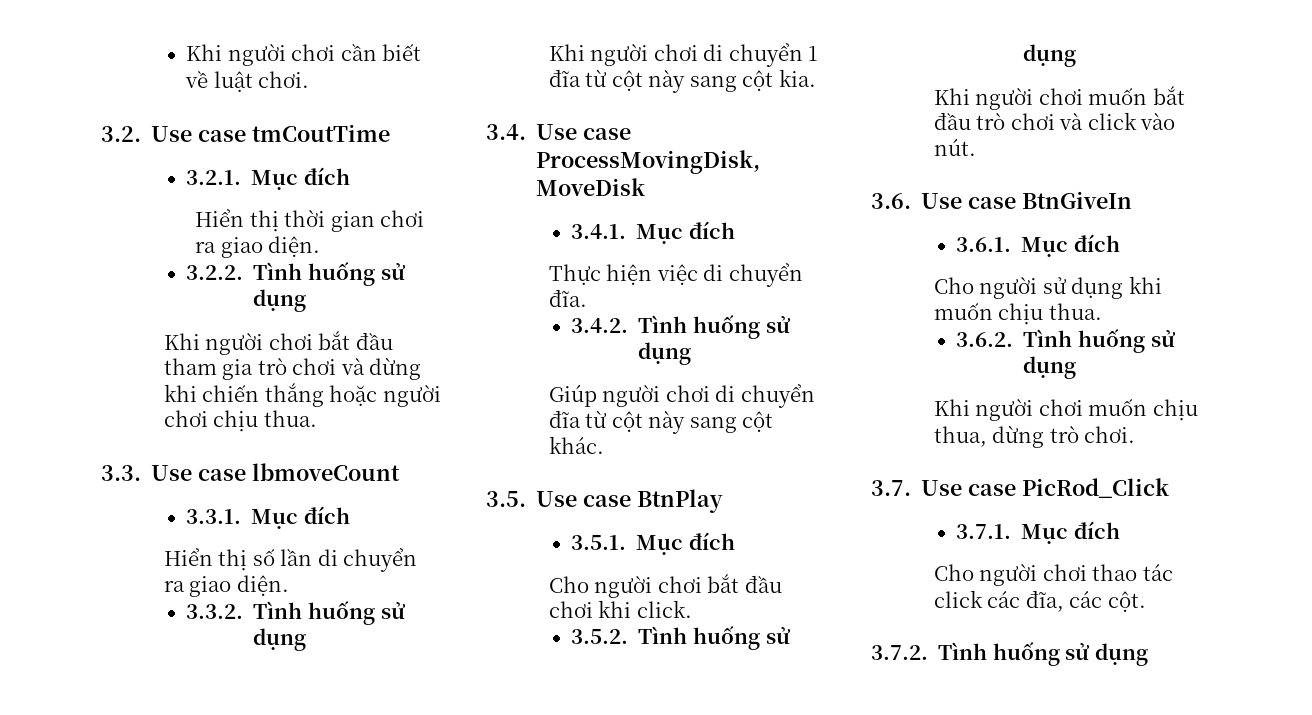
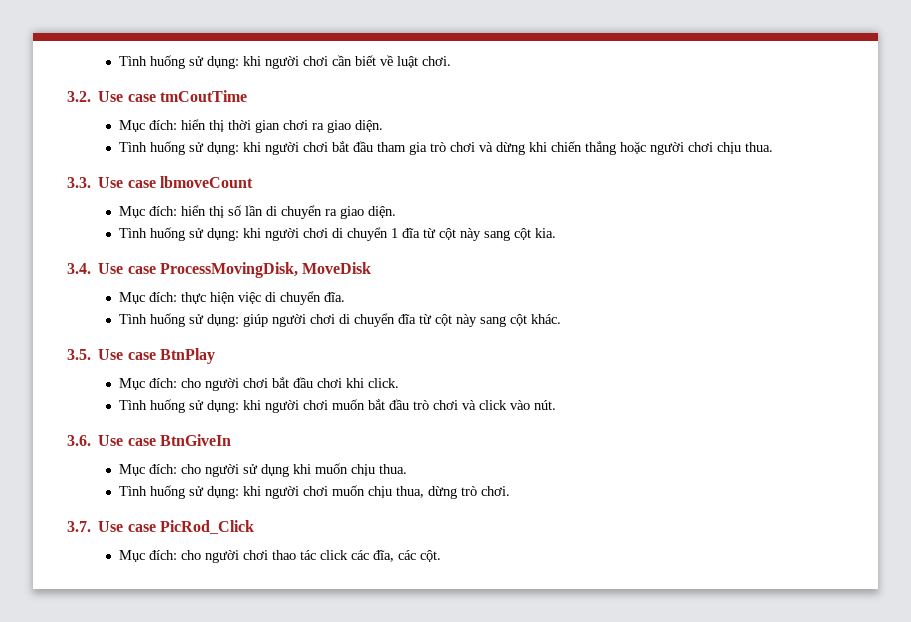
[186,44,223,61] Khi -> [119,55,262,69] Tình huống sử dụng: khi
[186,167,351,190] [195,209,245,227] 3.2.1. Mục đích // Hiển -> [119,119,207,132] Mục đích: hiển
[186,262,406,286] [253,289,307,312] [163,333,200,350] 3.2.2. Tình huống sử dụng // Khi -> [119,141,262,155] Tình huống sử dụng: khi
[186,506,351,529] [163,548,213,566] 3.3.1. Mục đích // Hiển -> [119,205,207,218] Mục đích: hiển
[186,601,406,625] [253,628,307,651] [548,44,585,61] 3.3.2. Tình huống sử dụng // Khi -> [119,227,262,241] Tình huống sử dụng: khi
[571,221,736,244] [548,264,601,285] 3.4.1. Mục đích // Thực -> [119,292,207,304] Mục đích: thực
[571,315,791,339] [638,342,692,365] [548,384,597,407] 3.4.2. Tình huống sử dụng // Giúp -> [119,313,269,327] Tình huống sử dụng: giúp
[571,532,736,555] [548,576,589,593] 3.5.1. Mục đích // Cho -> [119,378,202,390] Mục đích: cho
[571,626,791,650] [1023,44,1077,67] [933,88,970,105] 3.5.2. Tình huống sử dụng // Khi -> [119,399,262,413] Tình huống sử dụng: khi
[956,234,1121,257] [933,277,974,294] 3.6.1. Mục đích // Cho -> [119,464,202,476] Mục đích: cho
[956,329,1176,353] [1023,356,1077,379] [933,399,970,416] 3.6.2. Tình huống sử dụng // Khi -> [119,485,262,499] Tình huống sử dụng: khi
[956,521,1121,544] [933,564,974,581] 3.7.1. Mục đích // Cho -> [119,550,202,562] Mục đích: cho
[871,642,1148,666] // 3.7.2. Tình huống sử dụng -> (442, 556) none

